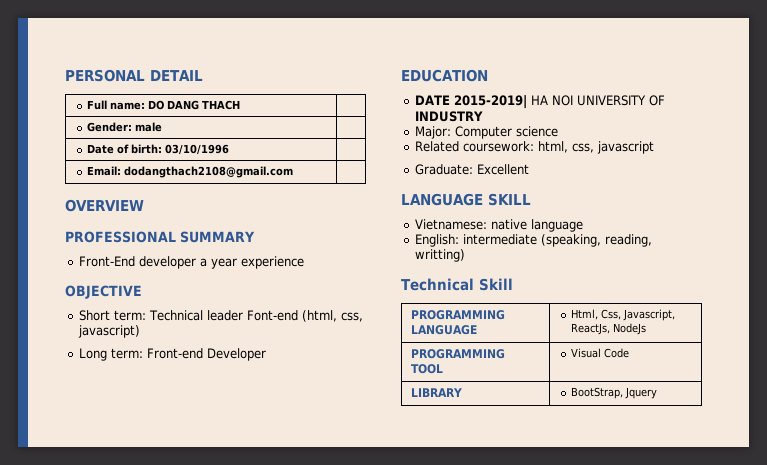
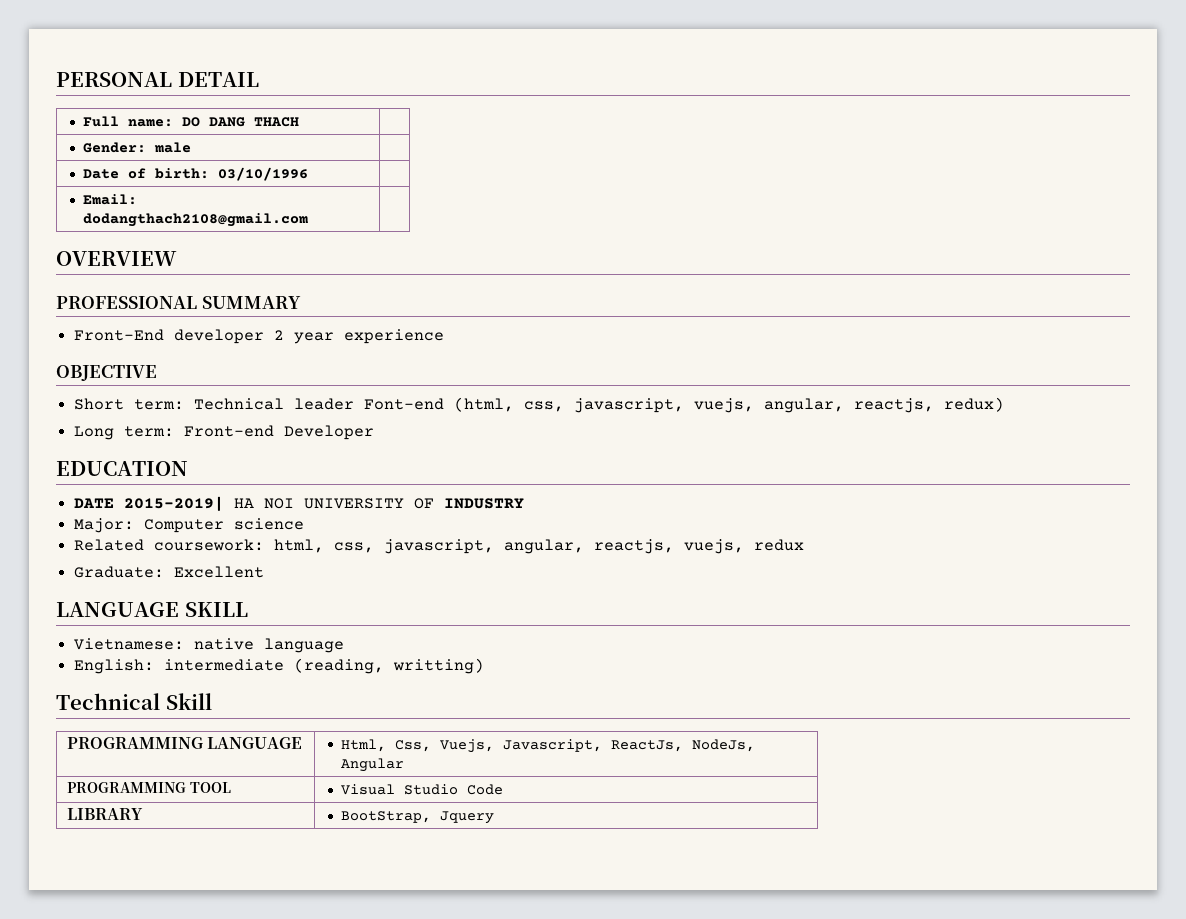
[199,258,207,267] a -> [274,330,285,340] 2
[77,325,140,338] javascript) -> [574,397,1005,413] javascript, vuejs, angular, reactjs, redux)
[596,141,654,154] javascript -> [384,539,805,554] javascript, angular, reactjs, vuejs, redux
[540,234,652,247] (speaking, reading, -> [294,658,385,674] (reading,
(621, 314) none -> [440,739,495,753] Vuejs,
[612,323,646,335] NodeJs -> [692,739,756,752] [341,758,405,772] NodeJs, Angular
(601, 353) none -> [404,784,459,795] Studio

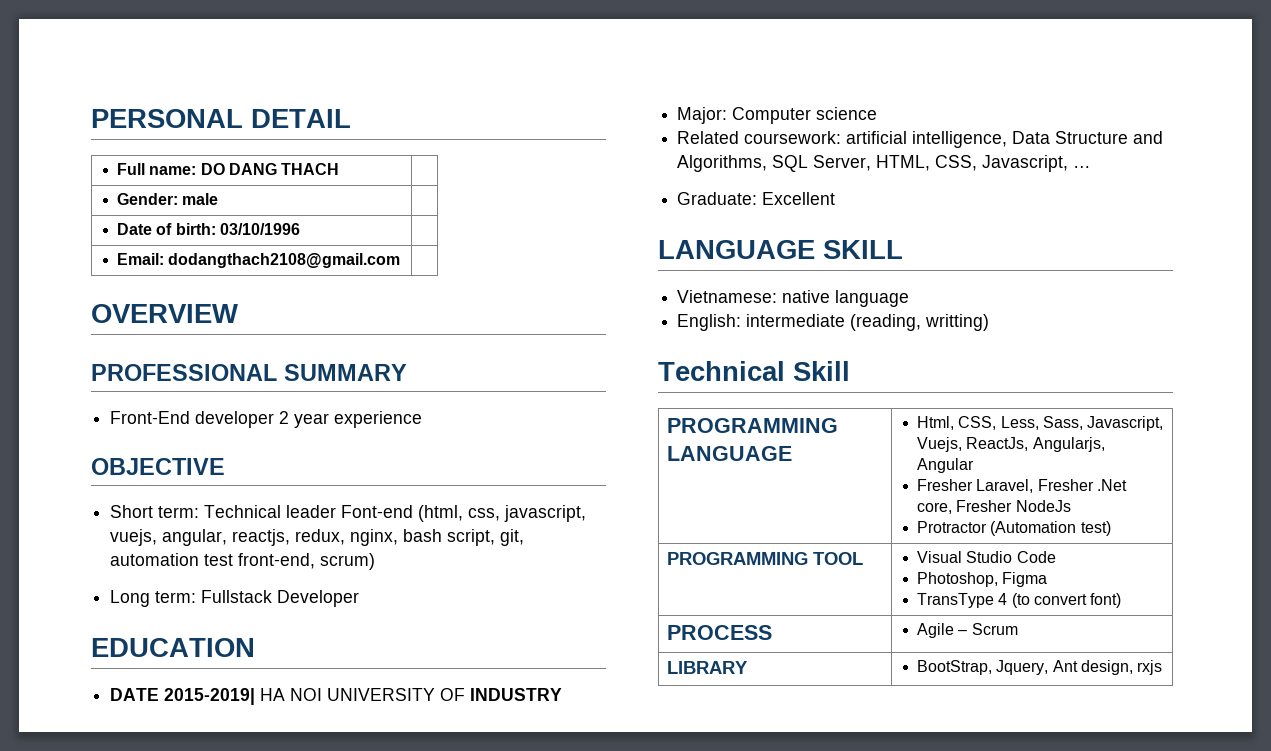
[944,397,1005,412] redux) -> [295,529,525,546] [110,553,376,570] redux, nginx, bash script, git, automation test front-end, scrum)
[184,425,275,437] Front-end -> [201,590,273,603] Fullstack
[274,539,805,554] html, css, javascript, angular, reactjs, vuejs, redux -> [846,131,1164,148] [677,155,1092,172] artificial intelligence, Data Structure and Algorithms, SQL Server, HTML, CSS, Javascript, …
[395,739,756,753] [341,758,405,772] Css, Vuejs, Javascript, ReactJs, NodeJs, Angular -> [958,416,1164,431] [917,437,1105,452] [917,458,975,473] [917,479,1128,493] [917,500,1071,514] [917,521,1111,536] CSS, Less, Sass, Javascript, Vuejs, ReactJs, Angularjs, Angular // Fresher Laravel, Fresher .Net core, Fresher NodeJs // Protractor (Automation test)
[66,808,143,820] [341,811,495,824] // LIBRARY | BootStrap, Jquery -> [917,572,1048,587] [917,593,1122,608] [666,625,772,640] [917,623,1018,638] [666,661,748,674] [917,660,1163,675] // Photoshop, Figma // TransType 4 (to convert font) // PROCESS | Agile – Scrum // LIBRARY | BootStrap, Jquery, Ant design, rxjs

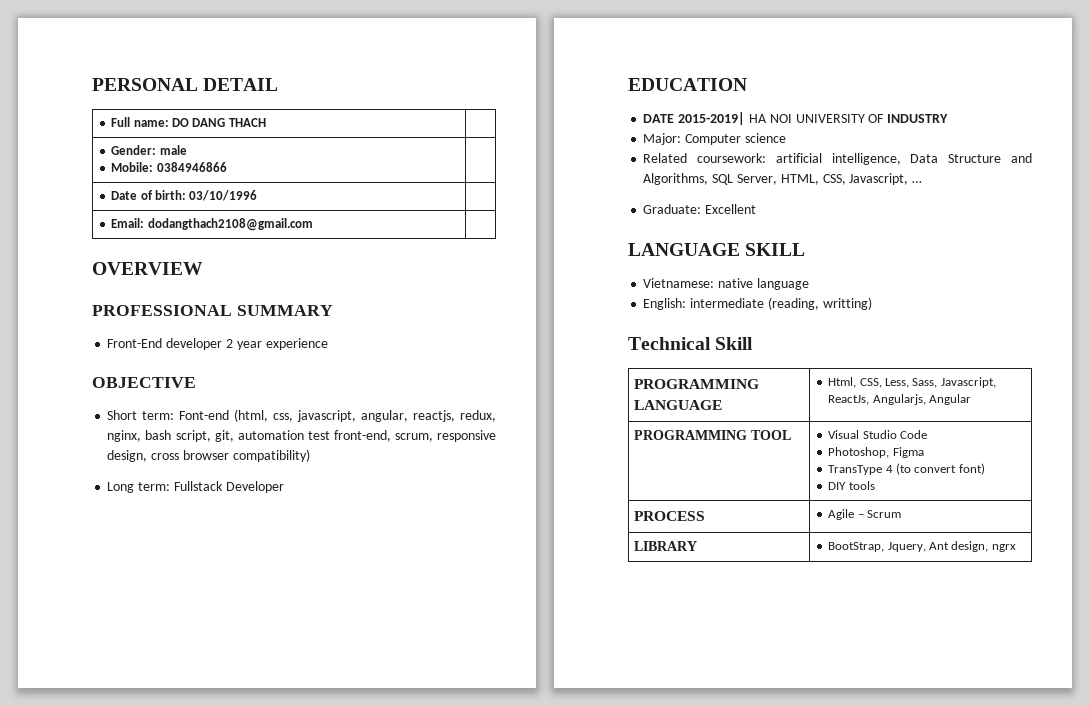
(219, 199) none -> [111,162,227,172] // Mobile: 0384946866
[204,505,337,518] Technical leader -> (175, 415) none
[110,529,158,546] vuejs, -> (357, 416) none
[320,553,376,570] scrum) -> [394,430,496,442] [107,449,310,462] scrum, responsive design, cross browser compatibility)
[917,437,963,452] Vuejs, -> (996, 382) none
[917,479,1128,493] [917,500,1071,514] [917,521,1111,536] // Fresher Laravel, Fresher .Net core, Fresher NodeJs // Protractor (Automation test) -> (972, 399) none
(1122, 600) none -> [828,481,875,490] // DIY tools
[1137,660,1163,675] rxjs -> [991,544,1016,552] ngrx

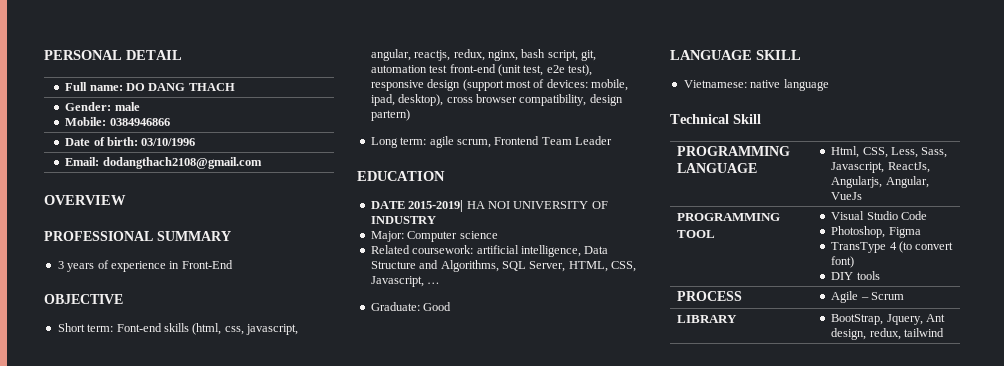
[107,338,328,350] Front-End developer 2 year experience -> [57,260,233,272] 3 years of experience in Front-End
(230, 415) none -> [163,323,189,332] skills
[333,430,496,442] [107,449,310,462] [107,481,284,493] front-end, scrum, responsive design, cross browser compatibility) // Long term: Fullstack Developer -> [449,64,592,76] [370,79,628,91] [370,94,623,106] [370,109,410,121] [370,136,612,148] front-end (unit test, e2e test), responsive design (support most of devices: mobile, ipad, desktop), cross browser compatibility, design partern) // Long term: agile scrum, Frontend Team Leader
[705,204,757,214] Excellent -> [423,302,452,311] Good
[643,297,872,310] // English: intermediate (reading, writting) -> (829, 85) none
[929,394,972,405] Angular -> [885,176,929,188] [831,192,863,200] Angular, VueJs
[991,544,1016,552] ngrx -> [869,328,944,340] redux, tailwind

